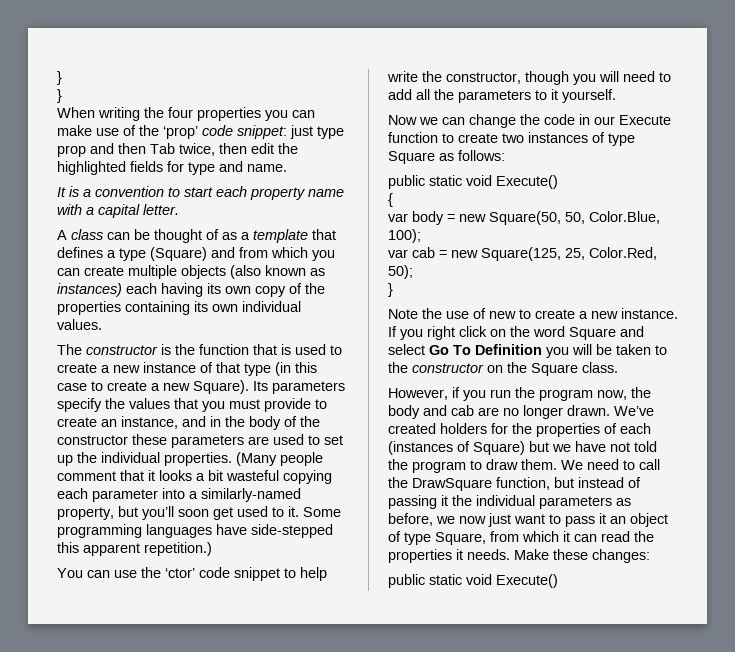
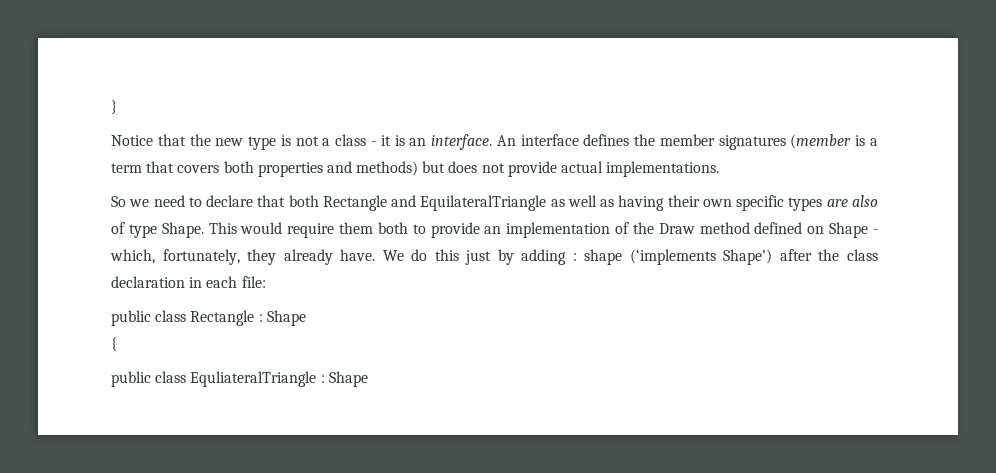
[57,71,62,85] [57,89,62,103] [57,107,315,121] [57,125,344,139] [57,143,298,157] [57,161,287,175] [57,186,344,200] [57,204,179,218] [57,229,336,243] [57,247,335,261] [57,265,325,279] [57,283,325,297] [57,301,301,315] [57,319,102,330] [57,344,342,355] [57,362,317,376] [57,380,345,394] [57,398,327,412] [57,416,320,430] [57,434,343,448] [57,452,323,466] [57,470,332,484] [57,488,301,502] [57,506,341,520] [57,524,333,538] [57,542,212,556] [57,567,327,581] [387,71,671,85] [388,89,616,103] [388,114,671,128] [388,132,635,146] [388,150,505,164] [388,175,558,189] [388,193,393,207] [388,211,660,225] [388,229,421,243] [388,247,657,261] [388,265,413,279] [388,283,393,297] [388,308,678,319] [388,326,644,340] [388,344,667,358] [388,362,618,376] [388,387,651,401] [388,405,654,419] [388,423,651,437] [388,441,657,455] [388,459,660,473] [388,477,641,491] [388,495,631,509] [388,513,668,527] [388,531,654,545] [388,549,650,563] [388,574,558,588] } // } // When writing the four properties you can make use of the ‘prop’ code snippet: just type prop and then Tab twice, then edit the highlighted fields for type and name. // It is a convention to start each property name with a capital letter. // A class can be thought of as a template that defines a type (Square) and from which you can create multiple objects (also known as instances) each having its own copy of the properties containing its own individual values. // The constructor is the function that is used to create a new instance of that type (in this case to create a new Square). Its parameters specify the values that you must provide to create an instance, and in the body of the constructor these parameters are used to set up the individual properties. (Many people comment that it looks a bit wasteful copying each parameter into a similarly-named property, but you’ll soon get used to it. Some programming languages have side-stepped this apparent repetition.) // You can use the ‘ctor’ code snippet to help write the constructor, though you will need to add all the parameters to it yourself. // Now we can change the code in our Execute function to create two instances of type Square as follows: // public static void Execute() // { // var body = new Square(50, 50, Color.Blue, 100); // var cab = new Square(125, 25, Color.Red, 50); // } // Note the use of new to create a new instance. If you right click on the word Square and select Go To Definition you will be taken to the constructor on the Square class. // However, if you run the program now, the body and cab are no longer drawn. We’ve created holders for the properties of each (instances of Square) but we have not told the program to draw them. We need to call the DrawSquare function, but instead of passing it the individual parameters as before, we now just want to pass it an object of type Square, from which it can read the properties it needs. Make these changes: // public static void Execute() -> [111,100,117,114] [111,134,878,150] [111,161,720,177] [111,195,879,211] [111,222,879,238] [110,249,878,265] [111,276,266,288] [111,310,306,326] [111,337,117,351] [111,371,368,387] } // Notice that the new type is not a class - it is an interface. An interface defines the member signatures (member is a term that covers both properties and methods) but does not provide actual implementations. // So we need to declare that both Rectangle and EquilateralTriangle as well as having their own specific types are also of type Shape. This would require them both to provide an implementation of the Draw method defined on Shape - which, fortunately, they already have. We do this just by adding : shape (‘implements Shape’) after the class declaration in each file: // public class Rectangle : Shape // { // public class EquliateralTriangle : Shape

